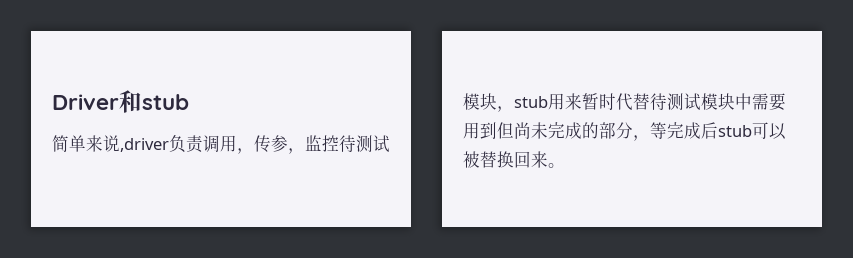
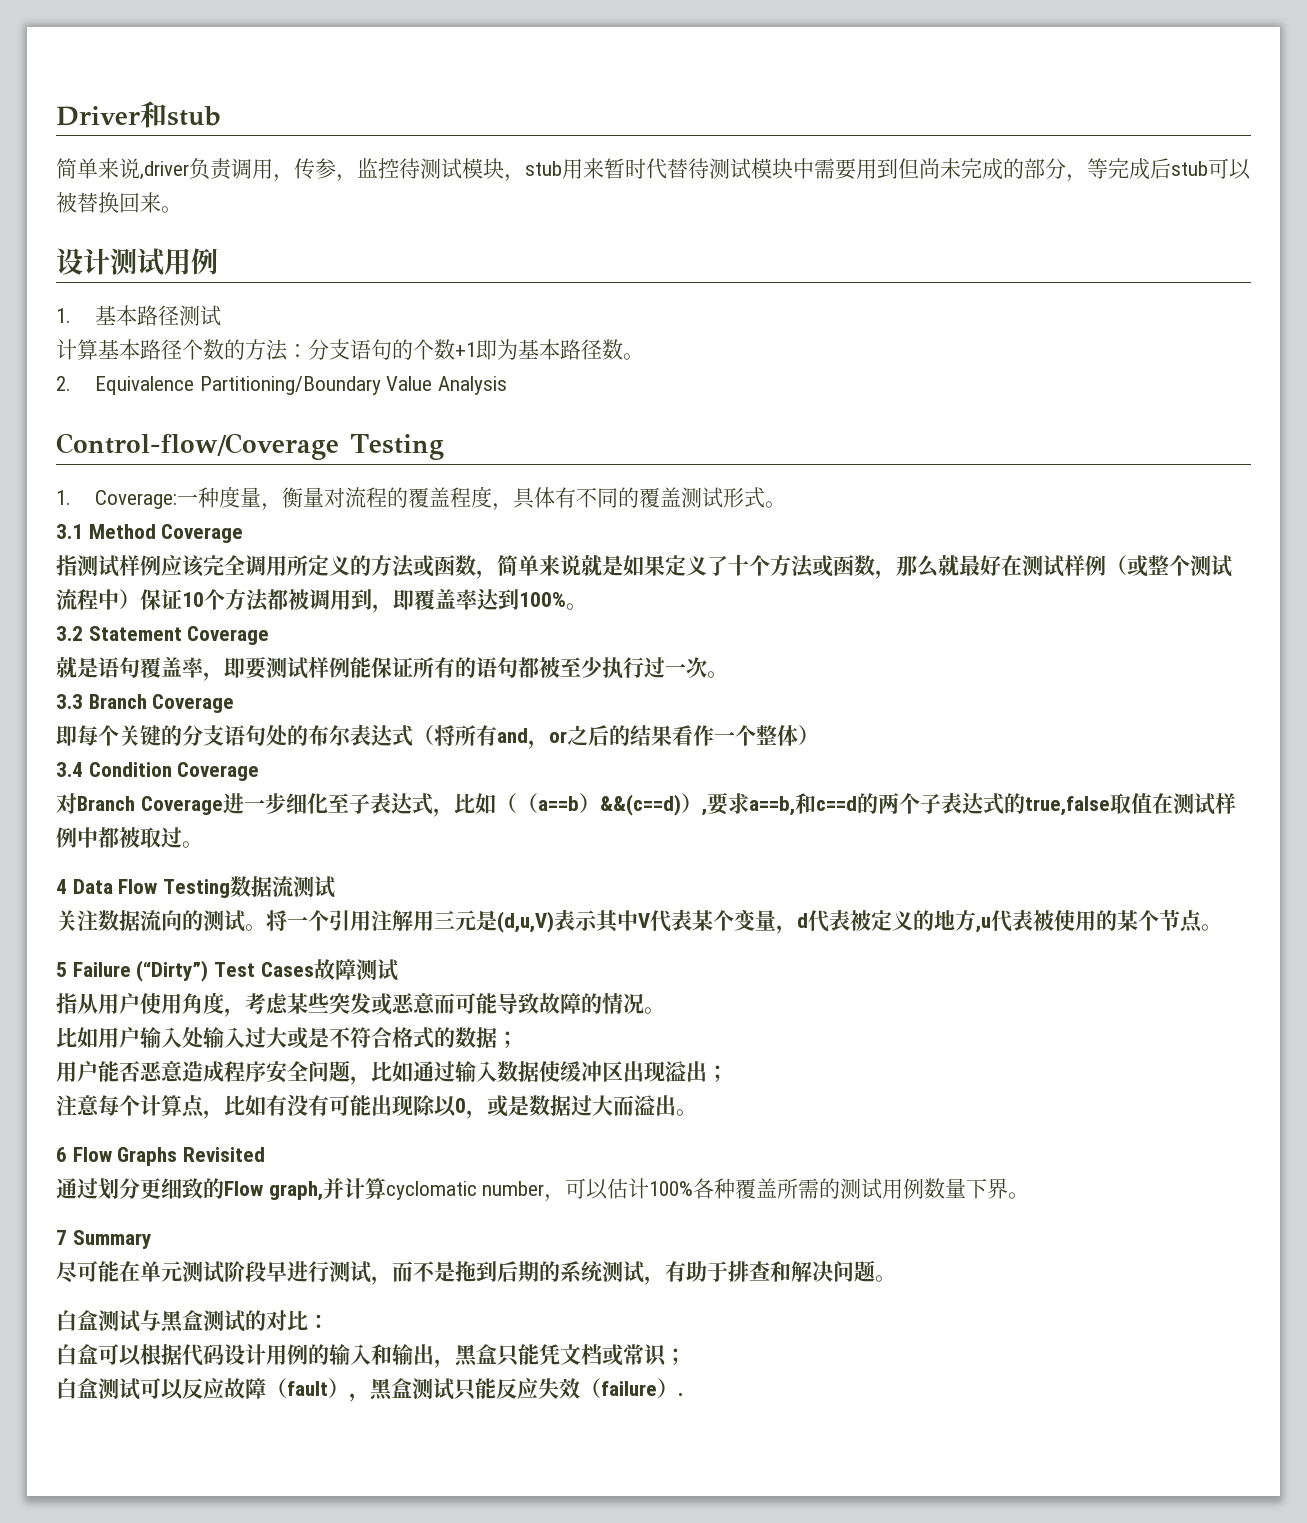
(565, 165) none -> [56,248,218,276] [56,305,222,326] [56,339,644,361] [56,376,508,395] [56,433,444,460] [56,486,787,511] [56,524,244,543] [56,555,1232,579] [56,589,587,613] [56,626,270,645] [56,656,728,681] [56,694,235,713] [56,724,819,749] [56,762,260,781] [56,792,1236,817] [56,827,203,848] [56,876,336,898] [56,909,1222,934] [56,959,398,982] [56,992,665,1017] [56,1027,518,1049] [56,1060,728,1085] [56,1095,697,1119] [56,1147,266,1166] [56,1178,1030,1202] [56,1230,151,1249] [56,1260,896,1285] [56,1310,329,1333] [56,1344,686,1368] [56,1378,683,1402] // 设计测试用例 // 1.基本路径测试 // 计算基本路径个数的方法：分支语句的个数+1即为基本路径数。 // 2. Equivalence Partitioning/Boundary Value Analysis // Control-flow/Coverage Testing // 1. Coverage:一种度量，衡量对流程的覆盖程度，具体有不同的覆盖测试形式。 // 3.1 Method Coverage // 指测试样例应该完全调用所定义的方法或函数，简单来说就是如果定义了十个方法或函数，那么就最好在测试样例（或整个测试流程中）保证10个方法都被调用到，即覆盖率达到100%。 // 3.2 Statement Coverage // 就是语句覆盖率，即要测试样例能保证所有的语句都被至少执行过一次。 // 3.3 Branch Coverage // 即每个关键的分支语句处的布尔表达式（将所有and，or之后的结果看作一个整体） // 3.4 Condition Coverage // 对Branch Coverage进一步细化至子表达式，比如（（a==b）&&(c==d)）,要求a==b,和c==d的两个子表达式的true,false取值在测试样例中都被取过。 // 4 Data Flow Testing数据流测试 // 关注数据流向的测试。将一个引用注解用三元是(d,u,V)表示其中V代表某个变量，d代表被定义的地方,u代表被使用的某个节点。 // 5 Failure (“Dirty”) Test Cases故障测试 // 指从用户使用角度，考虑某些突发或恶意而可能导致故障的情况。 // 比如用户输入处输入过大或是不符合格式的数据； // 用户能否恶意造成程序安全问题，比如通过输入数据使缓冲区出现溢出； // 注意每个计算点，比如有没有可能出现除以0，或是数据过大而溢出。 // 6 Flow Graphs Revisited // 通过划分更细致的Flow graph,并计算cyclomatic number，可以估计100%各种覆盖所需的测试用例数量下界。 // 7 Summary // 尽可能在单元测试阶段早进行测试，而不是拖到后期的系统测试，有助于排查和解决问题。 // 白盒测试与黑盒测试的对比： // 白盒可以根据代码设计用例的输入和输出，黑盒只能凭文档或常识； // 白盒测试可以反应故障（fault），黑盒测试只能反应失效（failure）.

